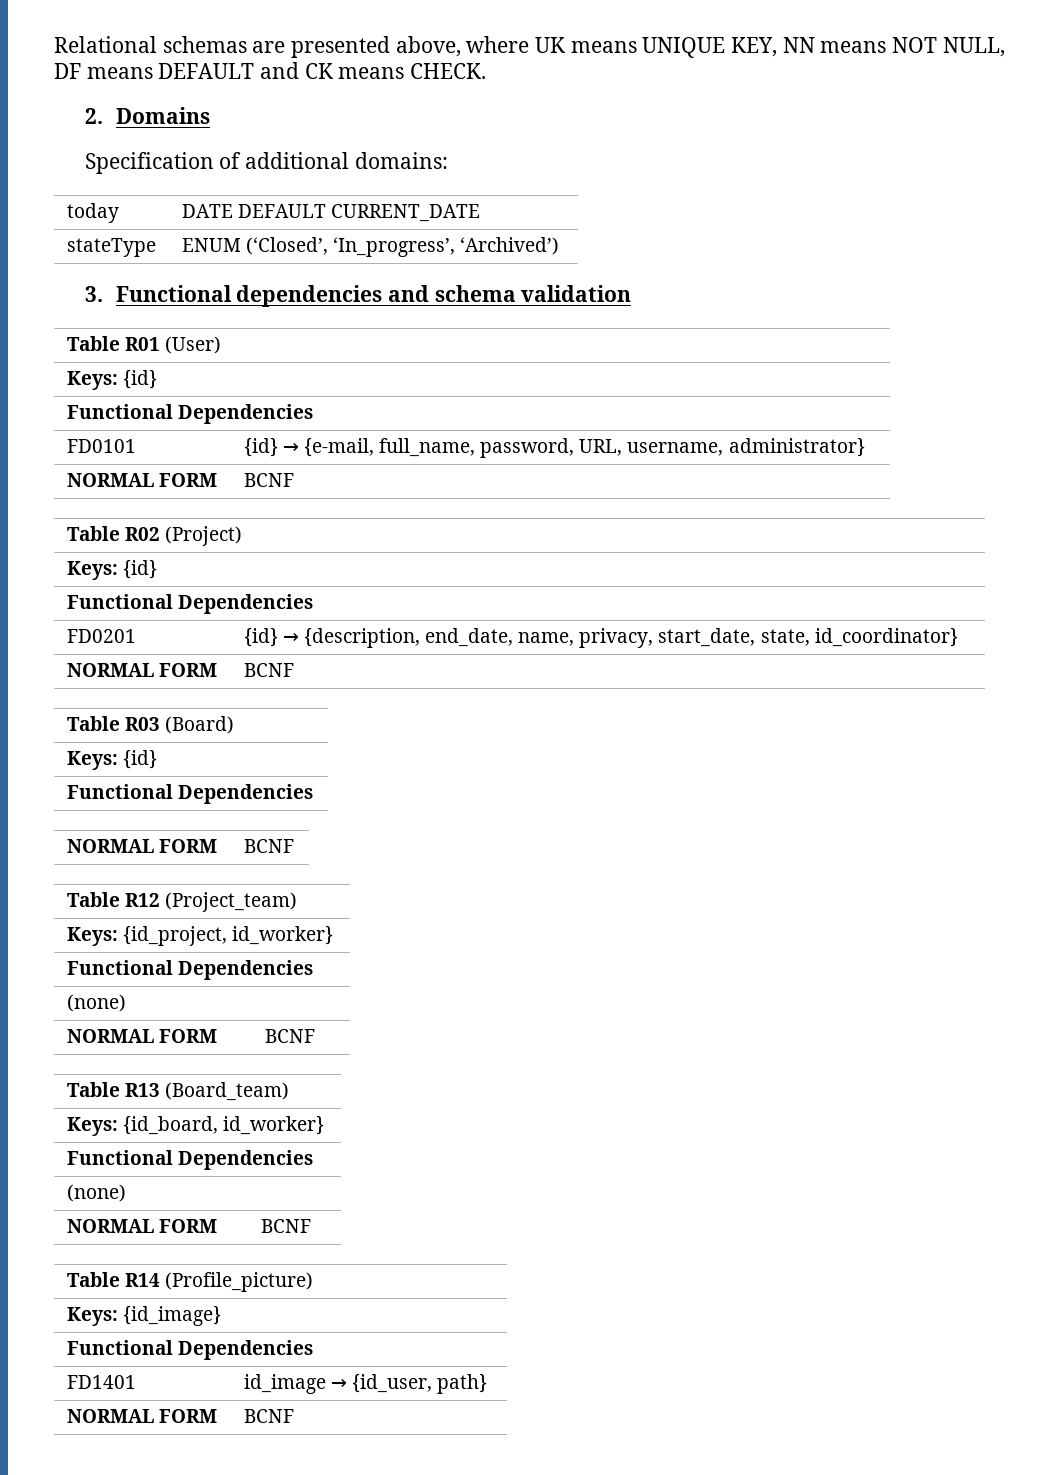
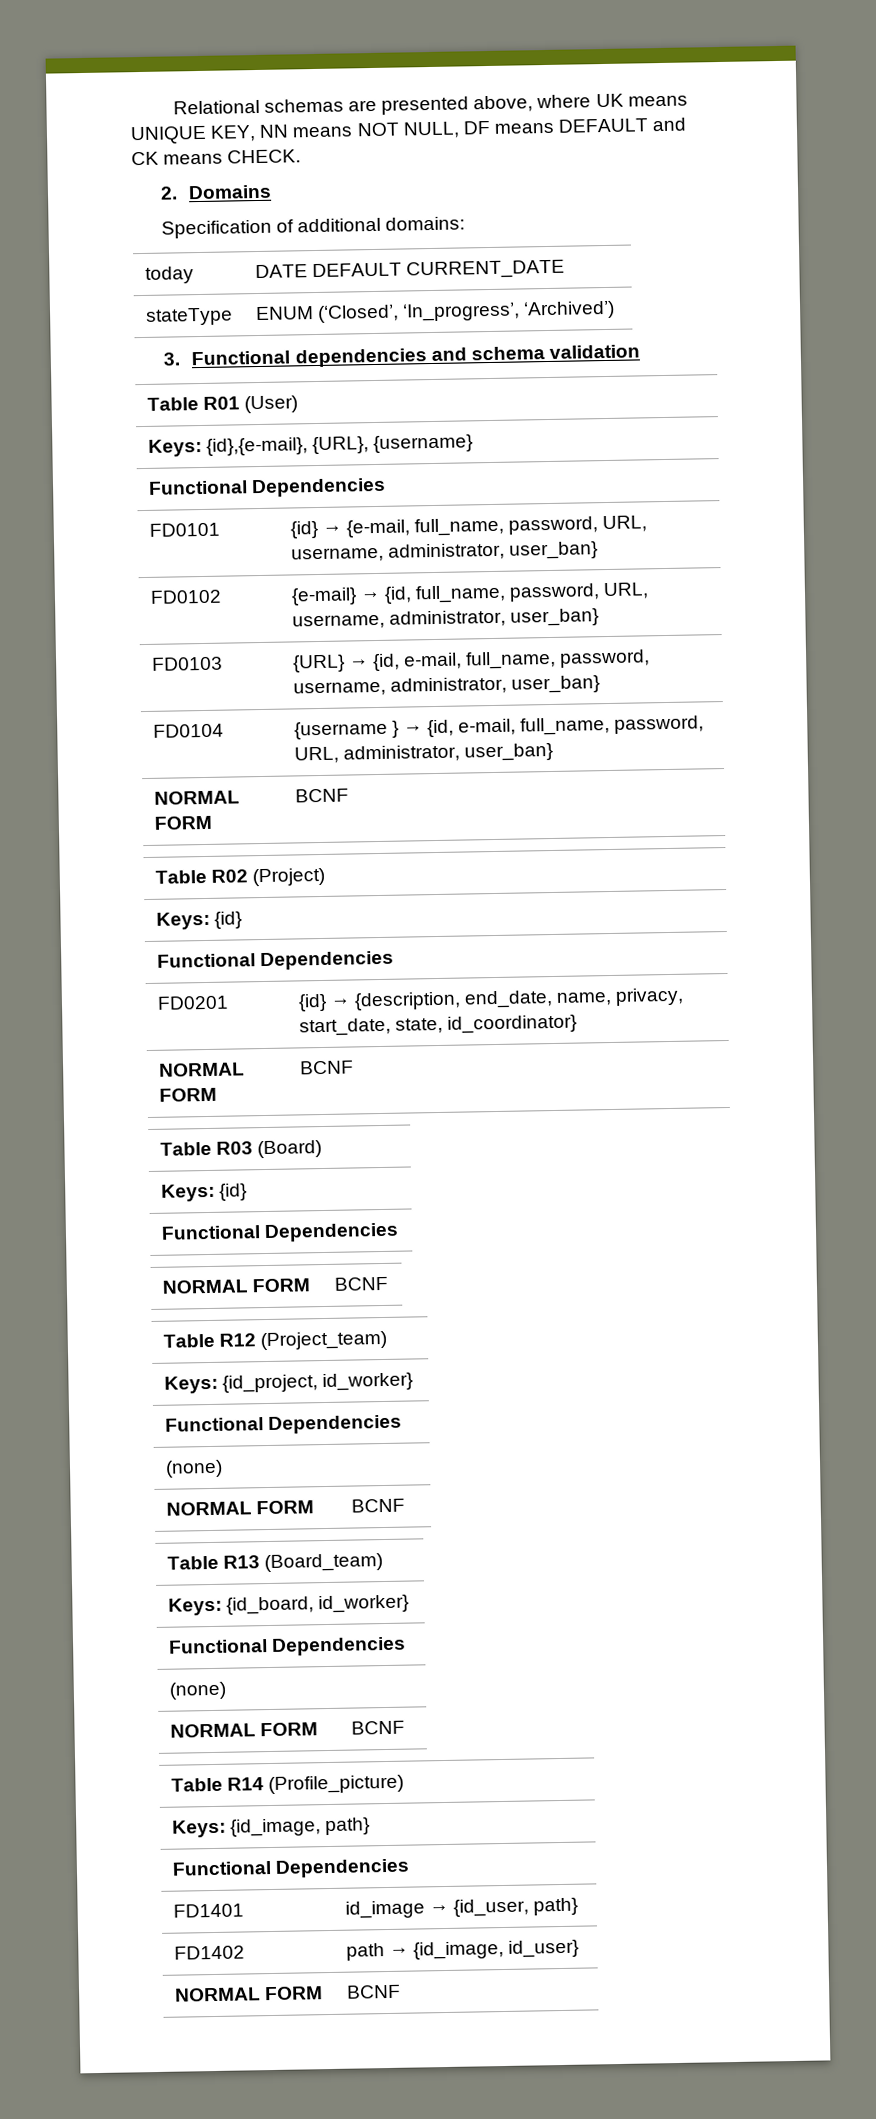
[122,370,157,389] {id} -> [205,434,474,456] {id},{e-mail}, {URL}, {username}
[728,438,865,457] administrator} -> [387,541,598,561] [149,589,222,604] [290,582,650,606] [291,608,599,630] [151,656,223,671] [291,649,651,673] [292,675,600,697] [152,723,224,738] [293,715,705,740] [293,742,553,764] administrator, user_ban} // FD0102 | {e-mail} → {id, full_name, password, URL, username, administrator, user_ban} // FD0103 | {URL} → {id, e-mail, full_name, password, username, administrator, user_ban} // FD0104 | {username } → {id, e-mail, full_name, password, URL, administrator, user_ban}
[122,1306,221,1326] {id_image} -> [229,1817,370,1837] {id_image, path}
(487, 1384) none -> [173,1945,245,1960] [345,1939,580,1961] // FD1402 | path → {id_image, id_user}

